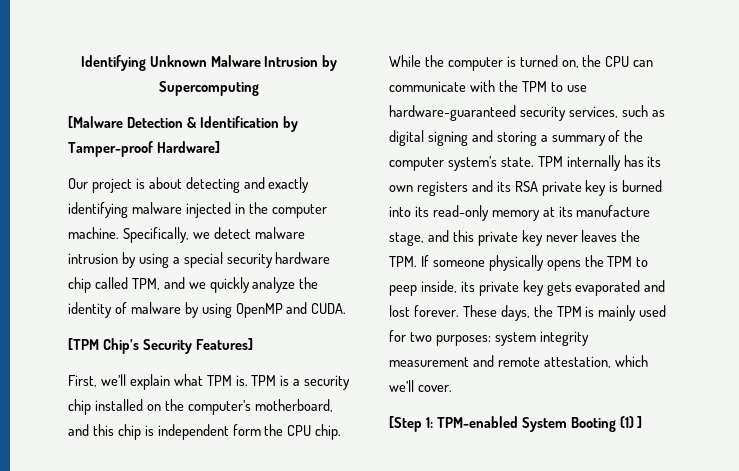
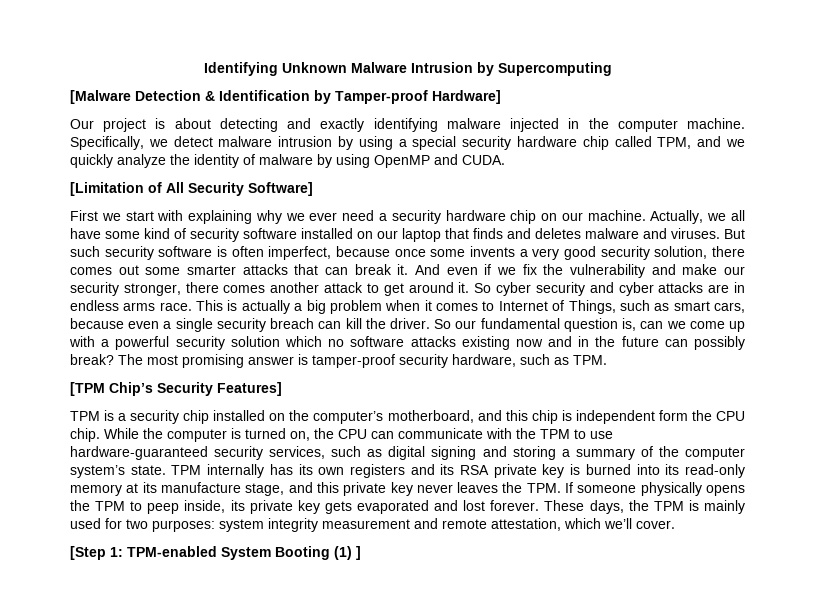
[68,338,253,354] [68,374,248,390] [TPM Chip’s Security Features] // First, we’ll explain what TPM is. -> [70,182,313,196] [70,210,746,224] [70,228,745,242] [70,246,745,260] [70,264,746,278] [70,282,746,296] [70,300,745,314] [70,318,745,332] [69,336,745,350] [70,354,607,368] [70,382,282,396] [Limitation of All Security Software] // First we start with explaining why we ever need a security hardware chip on our machine. Actually, we all have some kind of security software installed on our laptop that finds and deletes malware and viruses. But such security software is often imperfect, because once some invents a very good security solution, there comes out some smarter attacks that can break it. And even if we fix the vulnerability and make our security stronger, there comes another attack to get around it. So cyber security and cyber attacks are in endless arms race. This is actually a big problem when it comes to Internet of Things, such as smart cars, because even a single security breach can kill the driver. So our fundamental question is, can we come up with a powerful security solution which no software attacks existing now and in the future can possibly break? The most promising answer is tamper-proof security hardware, such as TPM. // [TPM Chip’s Security Features] //

